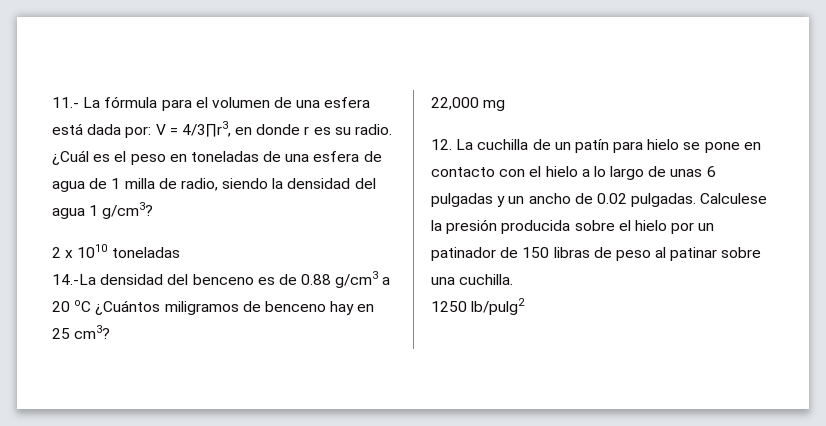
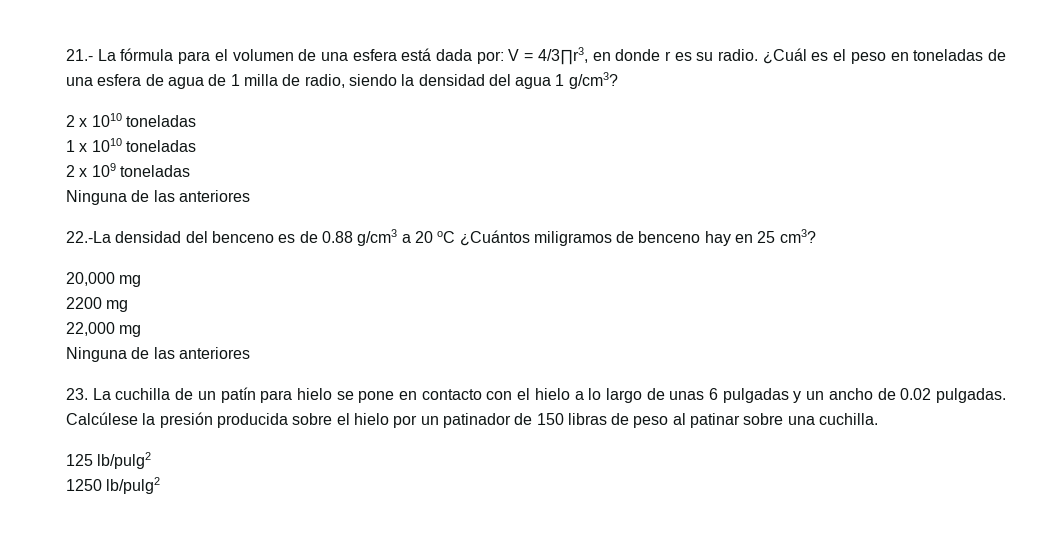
[52,97,79,108] 11.- -> [66,49,93,61] 21.-
[52,274,96,285] 14.-La -> [66,138,196,152] [66,163,190,177] [66,190,250,205] [66,231,111,243] 1 x 1010 toneladas // 2 x 109 toneladas // Ninguna de las anteriores // 22.-La
[431,97,506,111] [431,139,452,150] 22,000 mg // 12. -> [66,272,142,287] [66,297,129,312] [66,322,142,337] [66,347,250,362] [66,388,88,400] 20,000 mg // 2200 mg // 22,000 mg // Ninguna de las anteriores // 23.
[700,193,768,204] Calculese -> [66,412,138,425] Calcúlese
(514, 279) none -> [66,452,152,469] // 125 lb/pulg2

